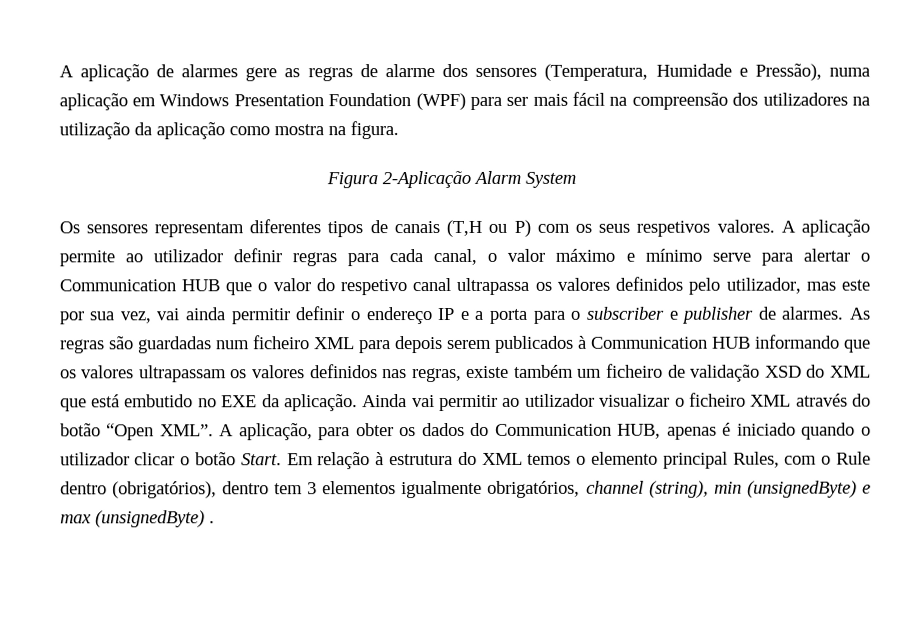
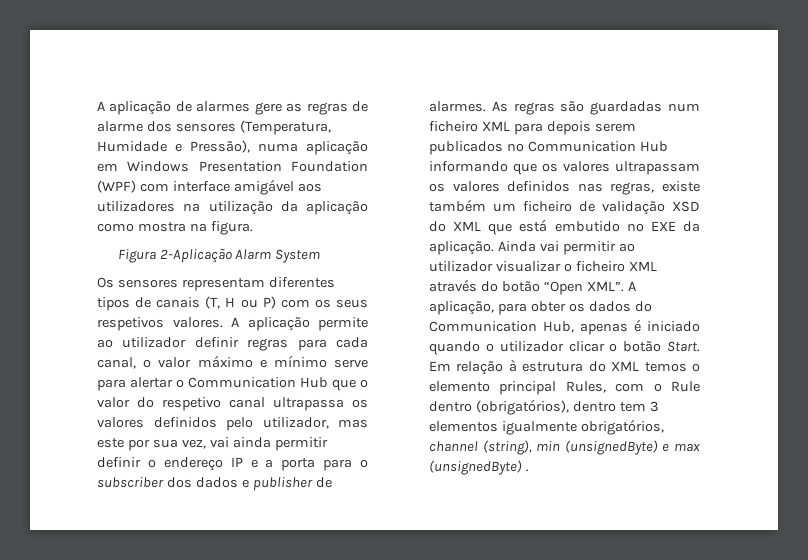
[469,91,759,110] para ser mais fácil na compreensão dos -> [139,179,322,195] com interface amigável aos
[446,219,483,238] (T,H -> [205,296,236,309] (T, H
[180,279,220,292] HUB -> [300,377,329,388] Hub
(665, 313) none -> [166,477,238,488] dos dados
[577,335,751,349] à Communication HUB -> [506,141,668,152] no Communication Hub
[617,423,662,439] HUB, -> [543,321,575,333] Hub,

